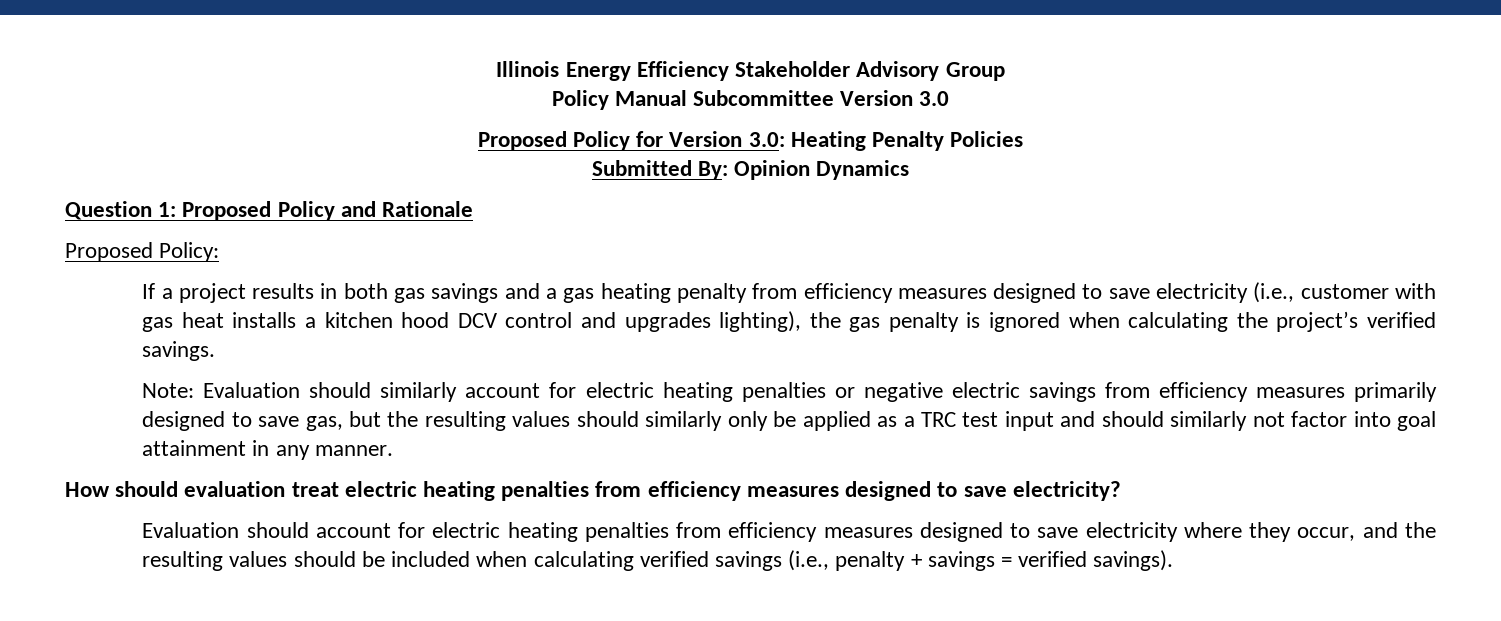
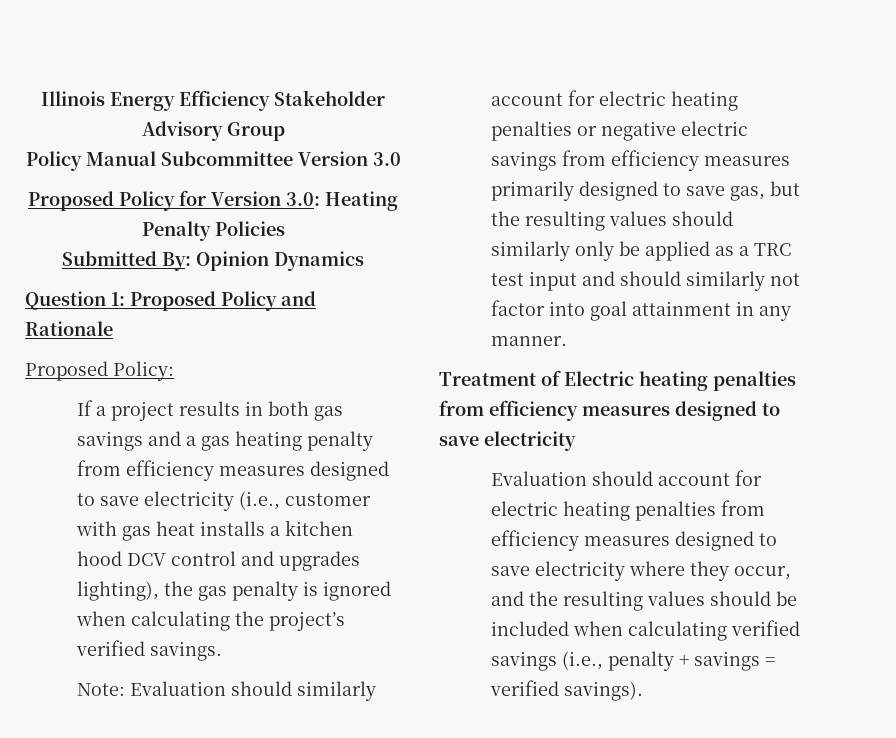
[65,481,1121,501] How should evaluation treat electric heating penalties from efficiency measures designed to save electricity? -> [439,370,796,391] [439,400,780,421] [439,431,576,451] Treatment of Electric heating penalties from efficiency measures designed to save electricity

